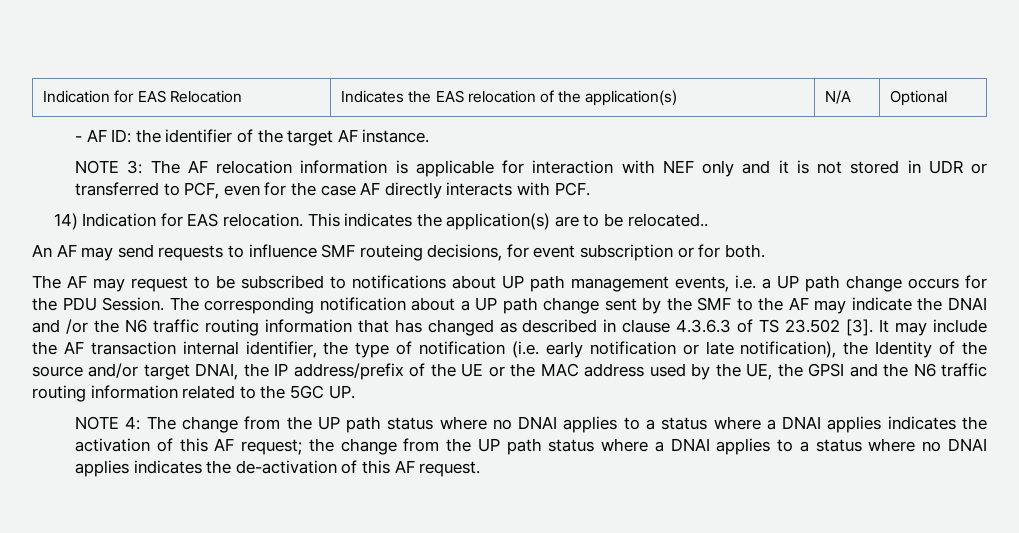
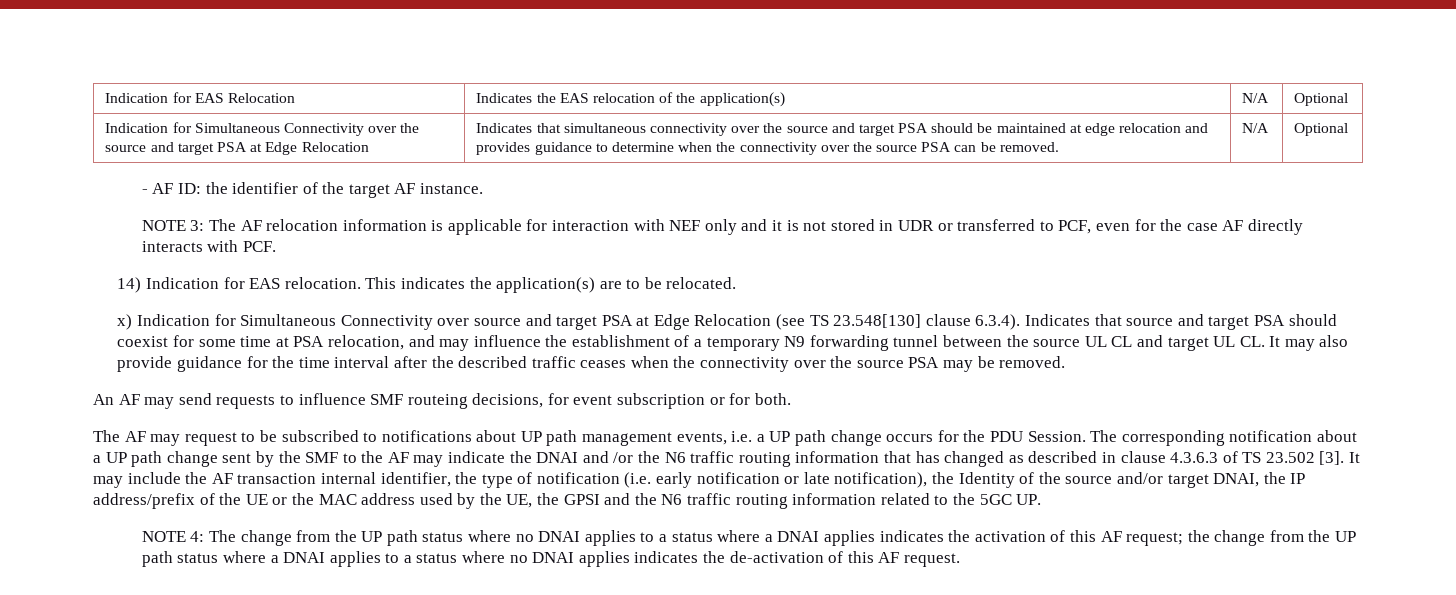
(948, 98) none -> [105,122,420,136] [105,142,369,155] [476,123,1209,136] [476,142,1059,155] [1242,123,1270,133] [1294,123,1349,136] // Indication for Simultaneous Connectivity over the source and target PSA at Edge Relocation | Indicates that simultaneous connectivity over the source and target PSA should be maintained at edge relocation and provides guidance to determine when the connectivity over the source PSA can be removed. | N/A | Optional
[627,213,708,227] relocated.. -> [666,277,737,289] [117,314,1337,330] [117,335,1349,351] [117,356,1066,372] relocated. // x) Indication for Simultaneous Connectivity over source and target PSA at Edge Relocation (see TS 23.548[130] clause 6.3.4). Indicates that source and target PSA should coexist for some time at PSA relocation, and may influence the establishment of a temporary N9 forwarding tunnel between the source UL CL and target UL CL. It may also provide guidance for the time interval after the described traffic ceases when the connectivity over the source PSA may be removed.

